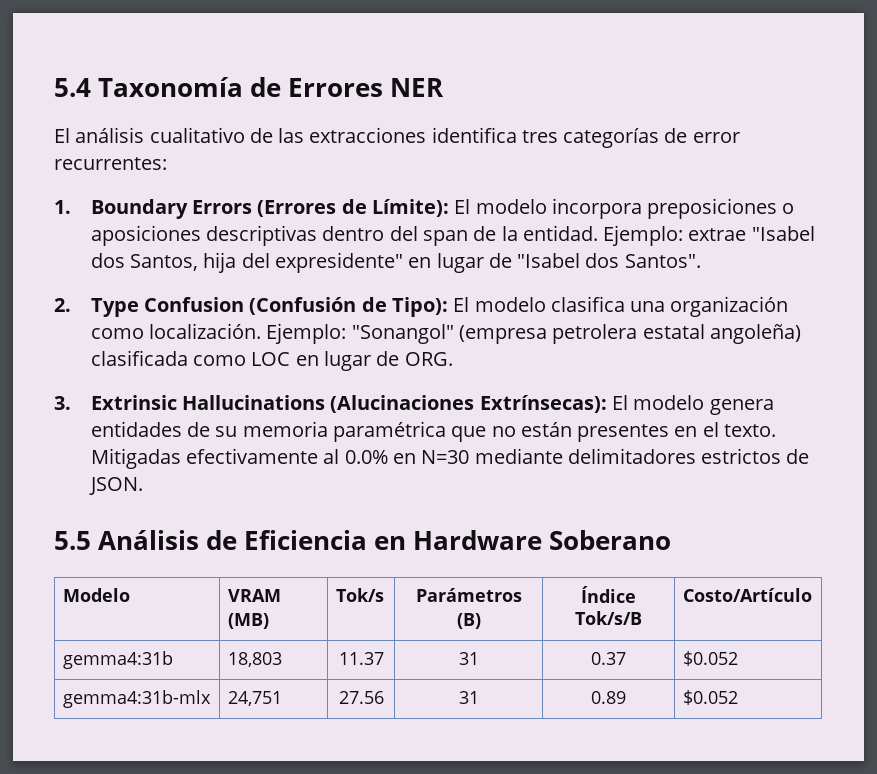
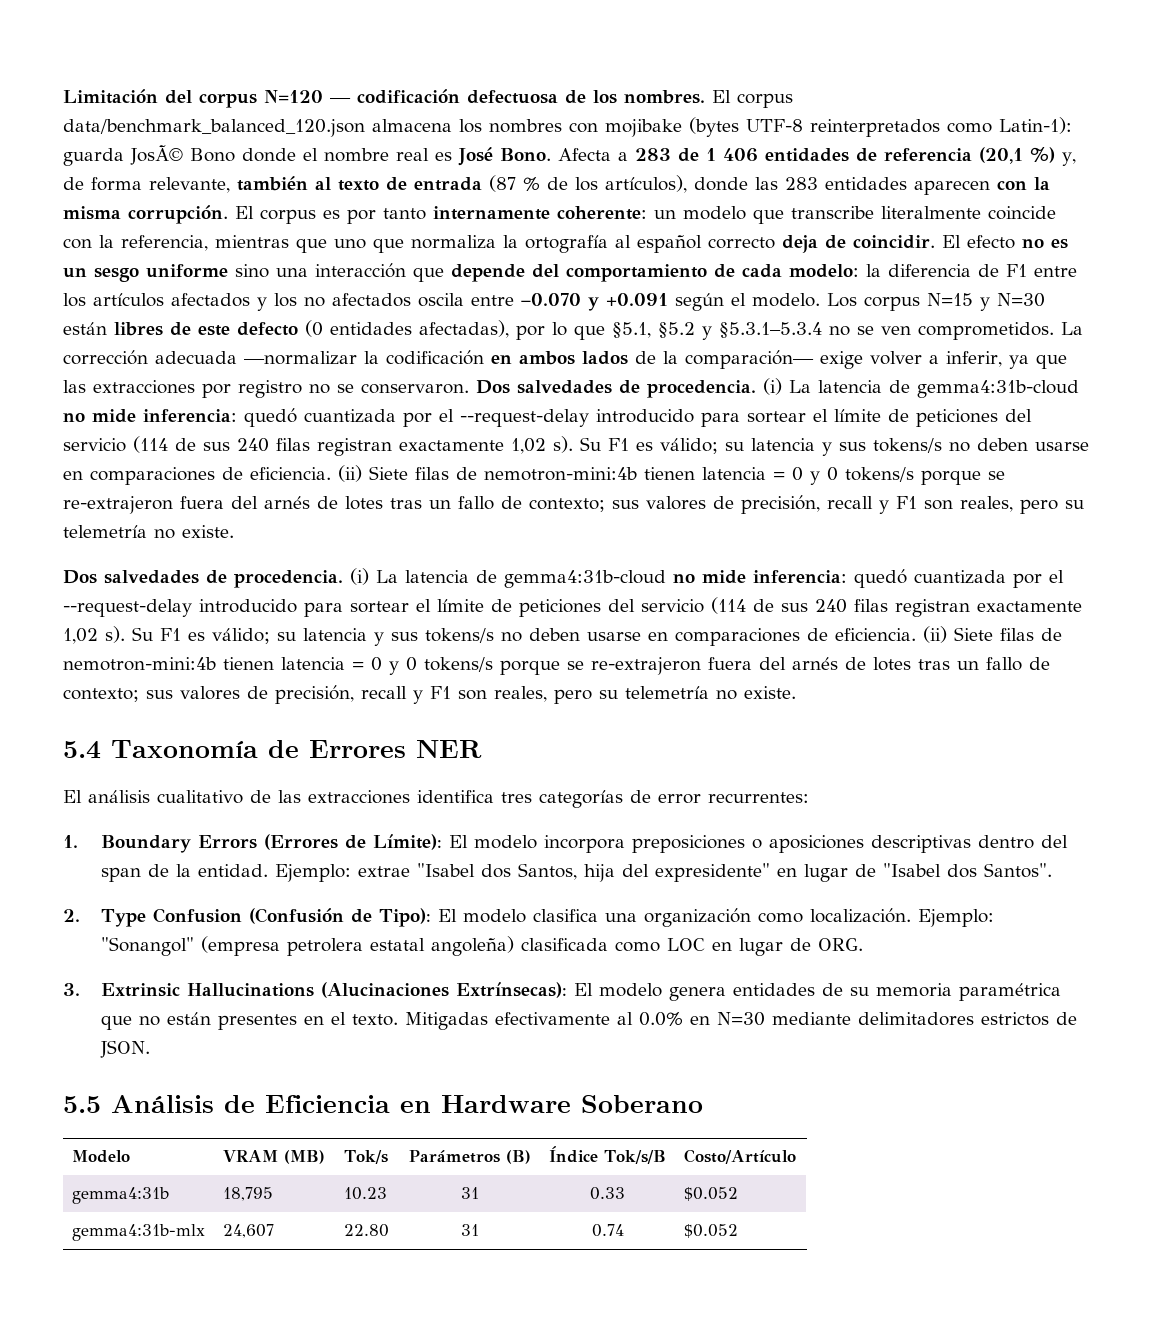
(54, 87) none -> [63,89,793,108] [63,117,1072,137] [63,145,1076,166] [63,175,1050,195] [63,205,1056,224] [63,235,1068,253] [63,263,1077,282] [63,293,1045,311] [63,320,1083,340] [63,350,1067,369] [63,378,1079,398] [63,408,1032,427] [63,436,1089,456] [63,465,1005,485] [63,495,1084,514] [63,525,234,539] [63,568,1064,588] [63,597,1082,617] [63,626,1062,646] [63,657,1050,675] [63,685,796,704] Limitación del corpus N=120 — codificación defectuosa de los nombres. El corpus data/benchmark_balanced_120.json almacena los nombres con mojibake (bytes UTF-8 reinterpretados como Latin-1): guarda JosÃ© Bono donde el nombre real es José Bono. Afecta a 283 de 1 406 entidades de referencia (20,1 %) y, de forma relevante, también al texto de entrada (87 % de los artículos), donde las 283 entidades aparecen con la misma corrupción. El corpus es por tanto internamente coherente: un modelo que transcribe literalmente coincide con la referencia, mientras que uno que normaliza la ortografía al español correcto deja de coincidir. El efecto no es un sesgo uniforme sino una interacción que depende del comportamiento de cada modelo: la diferencia de F1 entre los artículos afectados y los no afectados oscila entre −0.070 y +0.091 según el modelo. Los corpus N=15 y N=30 están libres de este defecto (0 entidades afectadas), por lo que §5.1, §5.2 y §5.3.1–5.3.4 no se ven comprometidos. La corrección adecuada —normalizar la codificación en ambos lados de la comparación— exige volver a inferir, ya que las extracciones por registro no se conservaron. Dos salvedades de procedencia. (i) La latencia de gemma4:31b-cloud no mide inferencia: quedó cuantizada por el --request-delay introducido para sortear el límite de peticiones del servicio (114 de sus 240 filas registran exactamente 1,02 s). Su F1 es válido; su latencia y sus tokens/s no deben usarse en comparaciones de eficiencia. (ii) Siete filas de nemotron-mini:4b tienen latencia = 0 y 0 tokens/s porque se re-extrajeron fuera del arnés de lotes tras un fallo de contexto; sus valores de precisión, recall y F1 son reales, pero su telemetría no existe. // Dos salvedades de procedencia. (i) La latencia de gemma4:31b-cloud no mide inferencia: quedó cuantizada por el --request-delay introducido para sortear el límite de peticiones del servicio (114 de sus 240 filas registran exactamente 1,02 s). Su F1 es válido; su latencia y sus tokens/s no deben usarse en comparaciones de eficiencia. (ii) Siete filas de nemotron-mini:4b tienen latencia = 0 y 0 tokens/s porque se re-extrajeron fuera del arnés de lotes tras un fallo de contexto; sus valores de precisión, recall y F1 son reales, pero su telemetría no existe. //
[227,652,282,667] [338,652,384,665] [458,652,479,665] [591,652,626,665] 18,803 | 11.37 | 31 | 0.37 -> [222,1187,273,1201] [343,1187,387,1200] [460,1187,479,1199] [590,1187,625,1200] 18,795 | 10.23 | 31 | 0.33
[227,691,282,706] [338,691,384,704] [458,691,479,704] [591,691,626,704] 24,751 | 27.56 | 31 | 0.89 -> [222,1224,274,1238] [343,1224,389,1237] [460,1224,479,1236] [591,1224,624,1237] 24,607 | 22.80 | 31 | 0.74

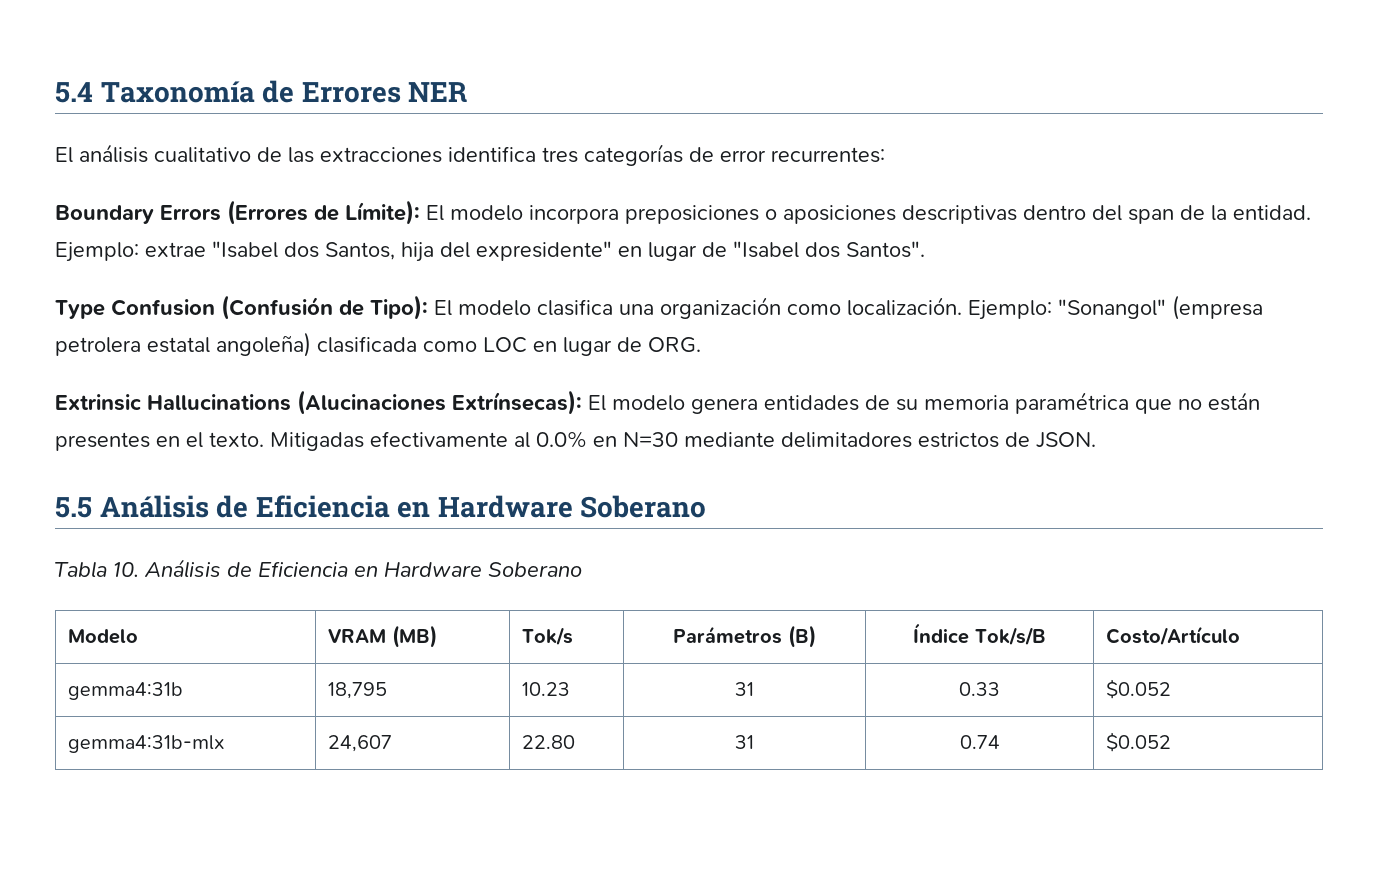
[63,89,793,108] [63,117,1072,137] [63,145,1076,166] [63,175,1050,195] [63,205,1056,224] [63,235,1068,253] [63,263,1077,282] [63,293,1045,311] [63,320,1083,340] [63,350,1067,369] [63,378,1079,398] [63,408,1032,427] [63,436,1089,456] [63,465,1005,485] [63,495,1084,514] [63,525,234,539] [63,568,1064,588] [63,597,1082,617] [63,626,1062,646] [63,657,1050,675] [63,685,796,704] Limitación del corpus N=120 — codificación defectuosa de los nombres. El corpus data/benchmark_balanced_120.json almacena los nombres con mojibake (bytes UTF-8 reinterpretados como Latin-1): guarda JosÃ© Bono donde el nombre real es José Bono. Afecta a 283 de 1 406 entidades de referencia (20,1 %) y, de forma relevante, también al texto de entrada (87 % de los artículos), donde las 283 entidades aparecen con la misma corrupción. El corpus es por tanto internamente coherente: un modelo que transcribe literalmente coincide con la referencia, mientras que uno que normaliza la ortografía al español correcto deja de coincidir. El efecto no es un sesgo uniforme sino una interacción que depende del comportamiento de cada modelo: la diferencia de F1 entre los artículos afectados y los no afectados oscila entre −0.070 y +0.091 según el modelo. Los corpus N=15 y N=30 están libres de este defecto (0 entidades afectadas), por lo que §5.1, §5.2 y §5.3.1–5.3.4 no se ven comprometidos. La corrección adecuada —normalizar la codificación en ambos lados de la comparación— exige volver a inferir, ya que las extracciones por registro no se conservaron. Dos salvedades de procedencia. (i) La latencia de gemma4:31b-cloud no mide inferencia: quedó cuantizada por el --request-delay introducido para sortear el límite de peticiones del servicio (114 de sus 240 filas registran exactamente 1,02 s). Su F1 es válido; su latencia y sus tokens/s no deben usarse en comparaciones de eficiencia. (ii) Siete filas de nemotron-mini:4b tienen latencia = 0 y 0 tokens/s porque se re-extrajeron fuera del arnés de lotes tras un fallo de contexto; sus valores de precisión, recall y F1 son reales, pero su telemetría no existe. // Dos salvedades de procedencia. (i) La latencia de gemma4:31b-cloud no mide inferencia: quedó cuantizada por el --request-delay introducido para sortear el límite de peticiones del servicio (114 de sus 240 filas registran exactamente 1,02 s). Su F1 es válido; su latencia y sus tokens/s no deben usarse en comparaciones de eficiencia. (ii) Siete filas de nemotron-mini:4b tienen latencia = 0 y 0 tokens/s porque se re-extrajeron fuera del arnés de lotes tras un fallo de contexto; sus valores de precisión, recall y F1 son reales, pero su telemetría no existe. // -> (55, 92) none
[63,835,78,848] 1. -> (885, 155) none
[63,909,80,922] 2. -> (925, 249) none
[63,983,80,996] 3. -> (701, 345) none
(703, 1104) none -> [55,559,582,578] // Tabla 10. Análisis de Eficiencia en Hardware Soberano

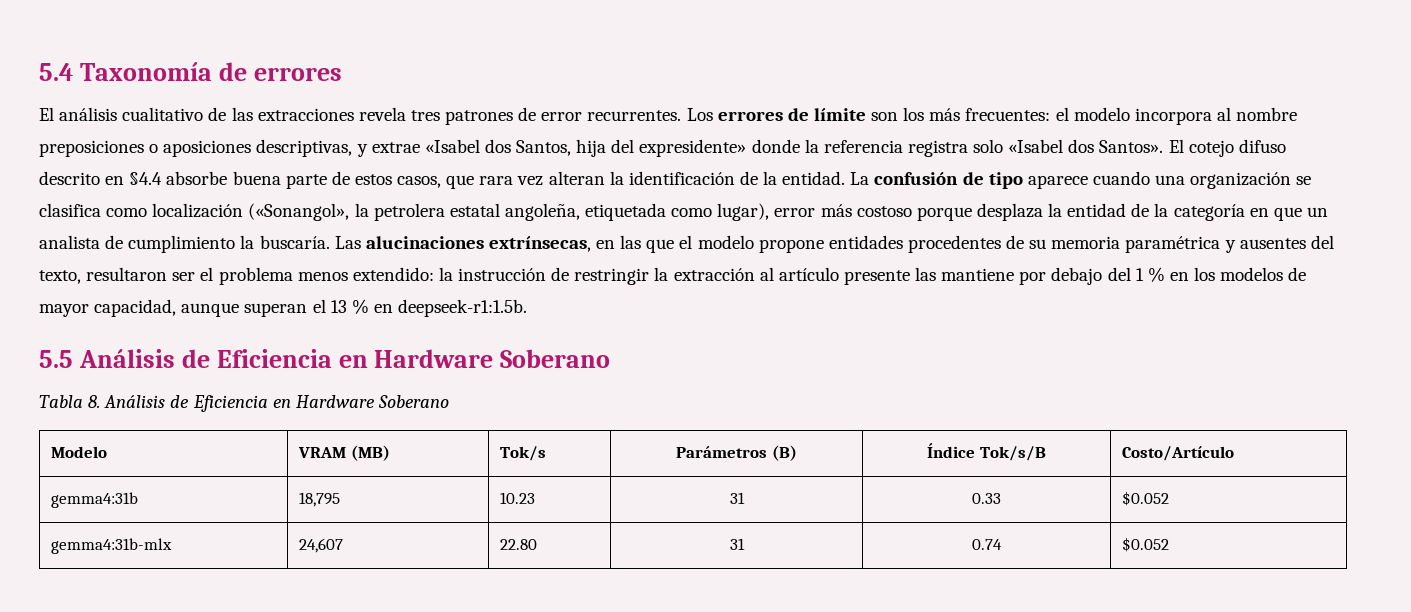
[301,82,468,103] Errores NER -> [253,67,342,81] errores
[448,144,885,166] [55,200,1311,225] [55,241,925,262] [55,295,1263,320] [55,332,701,357] [55,390,1260,415] [55,431,1096,451] identifica tres categorías de error recurrentes: // Boundary Errors (Errores de Límite): El modelo incorpora preposiciones o aposiciones descriptivas dentro del span de la entidad. Ejemplo: extrae "Isabel dos Santos, hija del expresidente" en lugar de "Isabel dos Santos". // Type Confusion (Confusión de Tipo): El modelo clasifica una organización como localización. Ejemplo: "Sonangol" (empresa petrolera estatal angoleña) clasificada como LOC en lugar de ORG. // Extrinsic Hallucinations (Alucinaciones Extrínsecas): El modelo genera entidades de su memoria paramétrica que no están presentes en el texto. Mitigadas efectivamente al 0.0% en N=30 mediante delimitadores estrictos de JSON. -> [358,107,1298,125] [39,139,1286,157] [39,171,1312,189] [39,203,1328,221] [39,235,1334,253] [39,267,1307,285] [39,299,528,317] revela tres patrones de error recurrentes. Los errores de límite son los más frecuentes: el modelo incorpora al nombre preposiciones o aposiciones descriptivas, y extrae «Isabel dos Santos, hija del expresidente» donde la referencia registra solo «Isabel dos Santos». El cotejo difuso descrito en §4.4 absorbe buena parte de estos casos, que rara vez alteran la identificación de la entidad. La confusión de tipo aparece cuando una organización se clasifica como localización («Sonangol», la petrolera estatal angoleña, etiquetada como lugar), error más costoso porque desplaza la entidad de la categoría en que un analista de cumplimiento la buscaría. Las alucinaciones extrínsecas, en las que el modelo propone entidades procedentes de su memoria paramétrica y ausentes del texto, resultaron ser el problema menos extendido: la instrucción de restringir la extracción al artículo presente las mantiene por debajo del 1 % en los modelos de mayor capacidad, aunque superan el 13 % en deepseek-r1:1.5b.
[113,562,139,577] 10. -> [88,395,101,408] 8.

